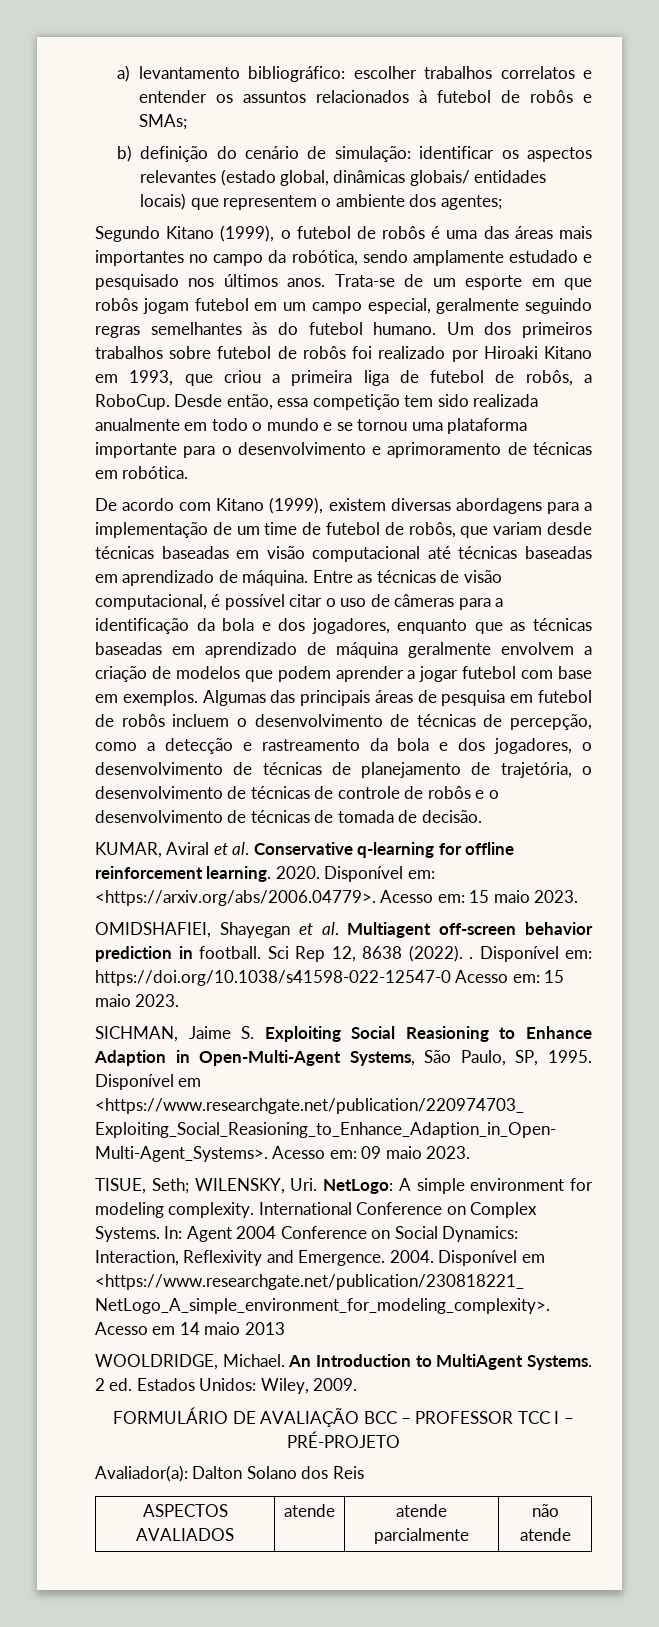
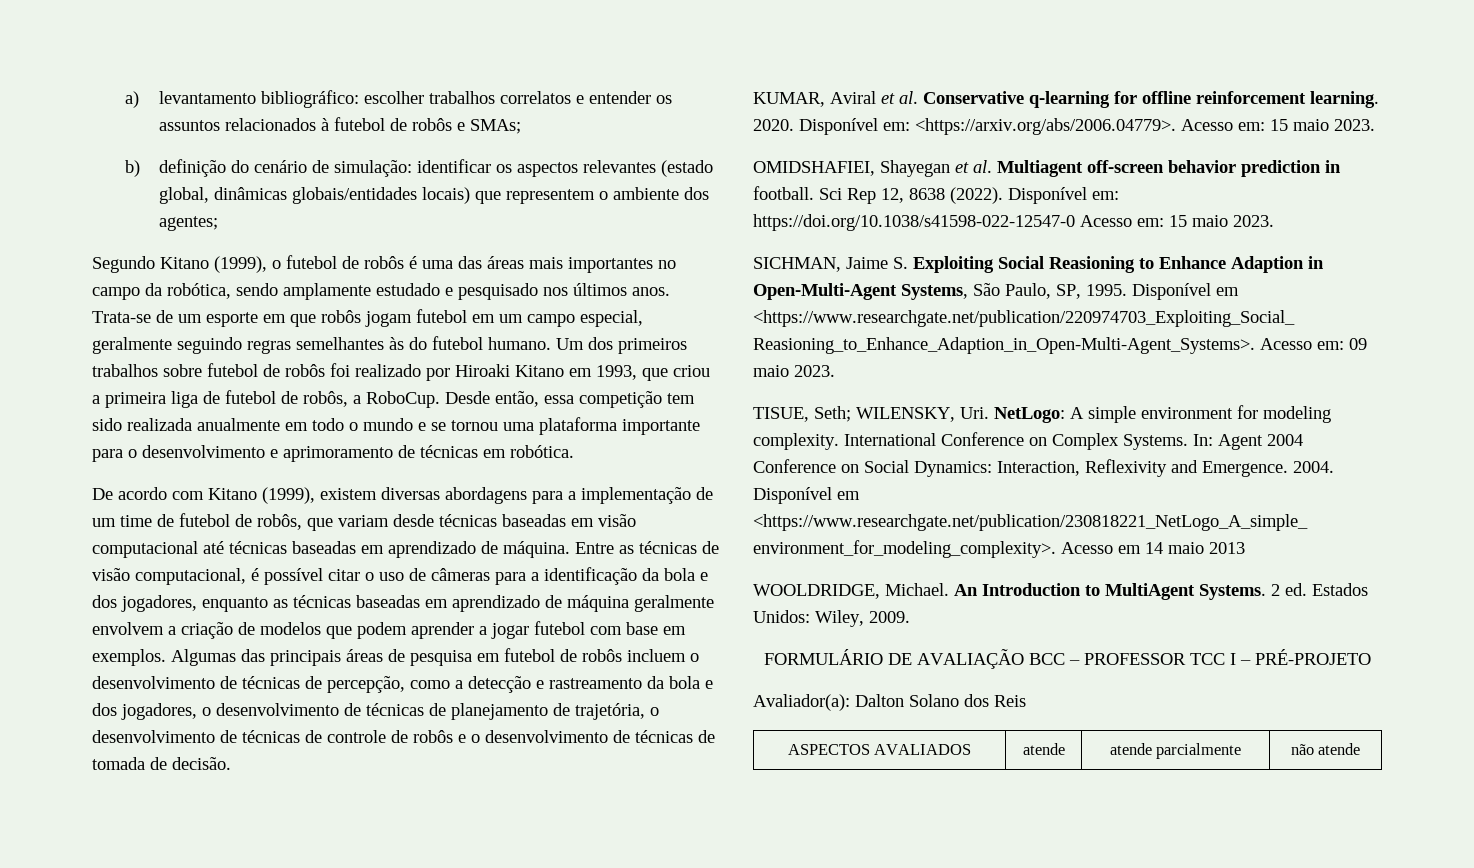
[409,170,547,186] globais/ entidades -> [291,187,417,204] globais/entidades
[474,622,503,634] que -> (268, 604) none
[469,957,473,959] . -> (1003, 195) none

